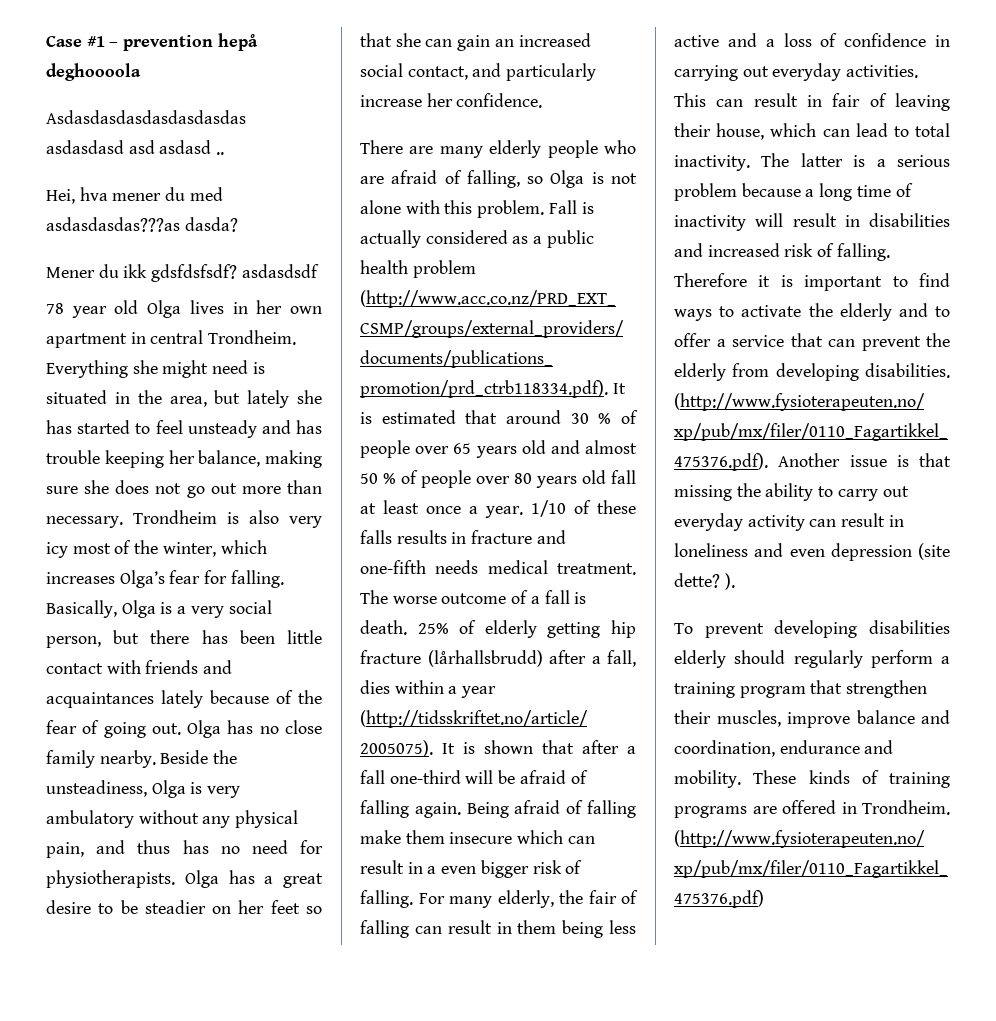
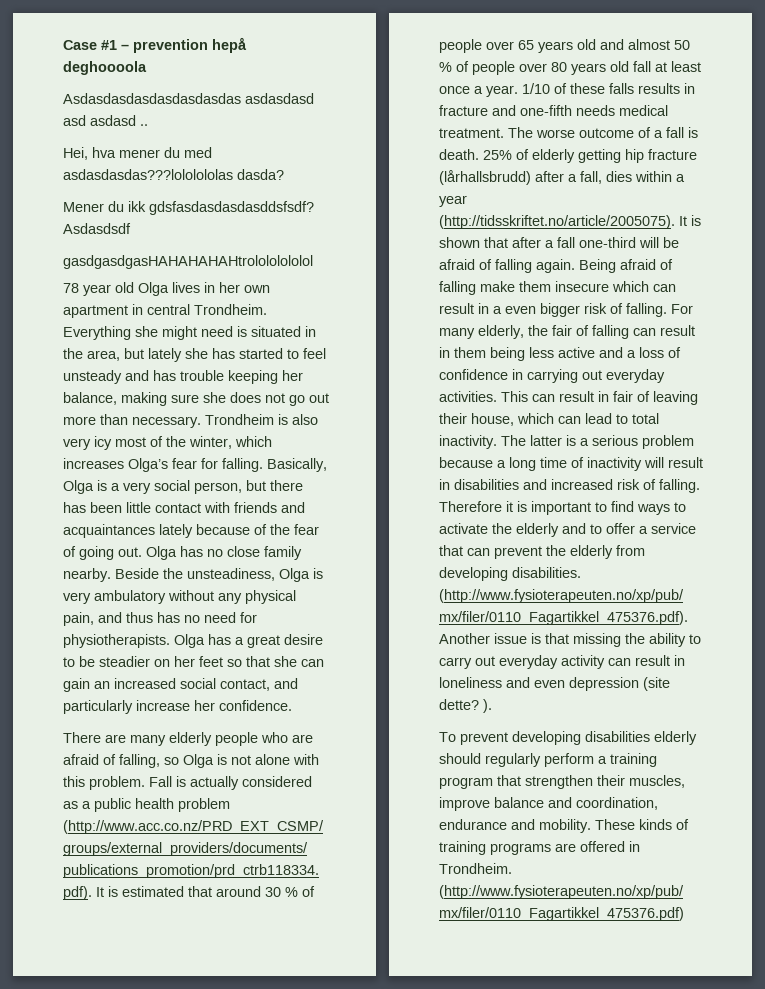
[46,217,180,232] asdasdasdas???as -> [63,169,233,180] asdasdasdas???lololololas
[151,264,319,282] gdsfdsfsdf? asdasdsdf -> [149,201,314,215] [63,223,131,234] [63,255,313,269] gdsfasdasdasdasddsfsdf? Asdasdsdf // gasdgasdgasHAHAHAHAHtrolololololol

